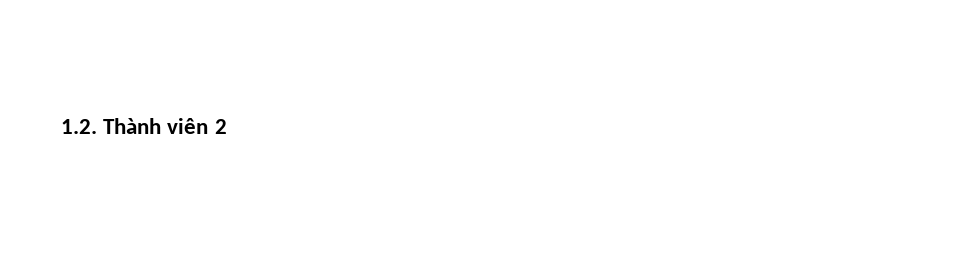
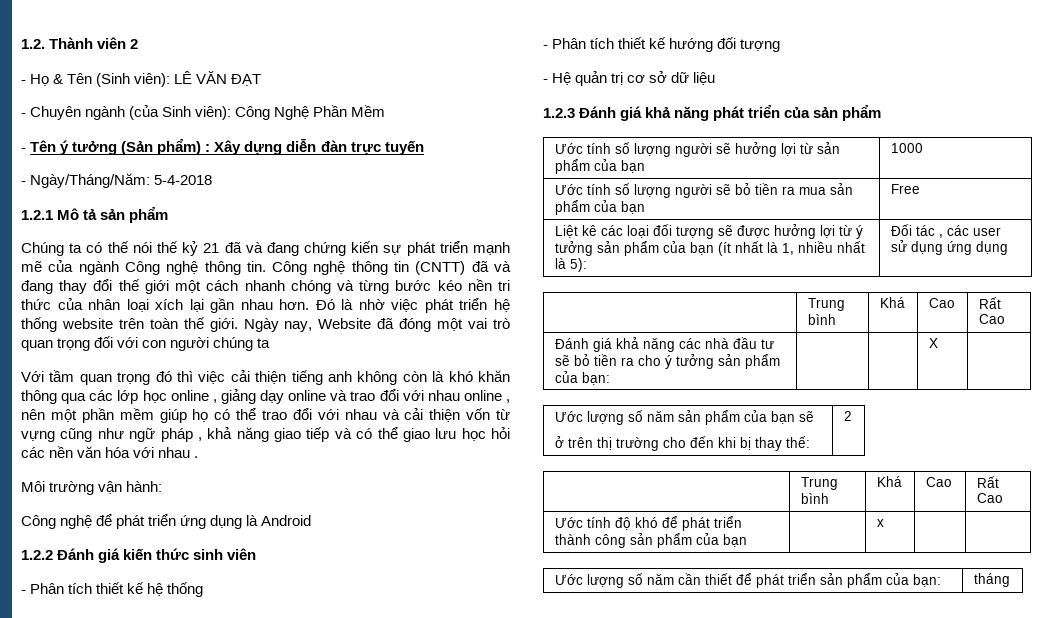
(227, 126) none -> [21,70,262,87] [21,105,386,120] [21,138,424,155] [21,173,213,188] [21,206,169,223] [21,241,510,256] [21,260,512,275] [21,279,511,294] [21,298,511,313] [21,317,510,332] [21,336,271,351] [21,370,510,385] [21,389,510,404] [21,408,510,423] [21,427,510,442] [21,446,199,458] [21,481,163,495] [21,514,312,529] [21,548,257,563] [21,582,204,597] [543,37,781,52] [543,71,716,86] [543,104,882,121] [554,142,840,157] [554,159,645,174] [890,143,923,153] [554,183,853,198] [554,200,645,215] [890,184,920,194] [554,224,863,239] [554,241,865,256] [554,258,587,272] [890,224,1001,238] [890,240,1008,255] [807,298,845,311] [807,314,836,325] [879,297,905,308] [928,298,955,308] [978,297,1001,309] [978,314,1005,324] [554,337,774,352] [554,354,780,369] [554,371,610,385] [928,338,938,348] [554,410,814,425] [554,436,810,451] [843,411,852,421] [800,477,838,490] [800,493,829,504] [876,476,902,487] [925,477,952,487] [976,476,999,488] [976,493,1003,503] [554,516,742,531] [554,533,747,548] [876,519,884,527] [554,573,941,588] [973,573,1010,587] // - Họ & Tên (Sinh viên): LÊ VĂN ĐẠT // - Chuyên ngành (của Sinh viên): Công Nghệ Phần Mềm // - Tên ý tưởng (Sản phẩm) : Xây dựng diễn đàn trực tuyến // - Ngày/Tháng/Năm: 5-4-2018 // 1.2.1 Mô tả sản phẩm // Chúng ta có thế nói thế kỷ 21 đã và đang chứng kiến sự phát triển mạnh mẽ của ngành Công nghệ thông tin. Công nghệ thông tin (CNTT) đã và đang thay đổi thế giới một cách nhanh chóng và từng bước kéo nền tri thức của nhân loại xích lại gần nhau hơn. Đó là nhờ việc phát triển hệ thống website trên toàn thế giới. Ngày nay, Website đã đóng một vai trò quan trọng đối với con người chúng ta // Với tầm quan trọng đó thì việc cải thiện tiếng anh không còn là khó khăn thông qua các lớp học online , giảng dạy online và trao đổi với nhau online , nên một phần mềm giúp họ có thể trao đổi với nhau và cải thiện vốn từ vựng cũng như ngữ pháp , khả năng giao tiếp và có thể giao lưu học hỏi các nền văn hóa với nhau . // Môi trường vận hành: // Công nghệ để phát triển ứng dụng là Android // 1.2.2 Đánh giá kiến thức sinh viên // - Phân tích thiết kế hệ thống // - Phân tích thiết kế hướng đối tượng // - Hệ quản trị cơ sở dữ liệu // 1.2.3 Đánh giá khả năng phát triển của sản phẩm // Ước tính số lượng người sẽ hưởng lợi từ sản phẩm của bạn | 1000 // Ước tính số lượng người sẽ bỏ tiền ra mua sản phẩm của bạn | Free // Liệt kê các loại đối tượng sẽ được hưởng lợi từ ý tưởng sản phẩm của bạn (ít nhất là 1, nhiều nhất là 5): | Đối tác , các user sử dụng ứng dụng // | Trung bình | Khá | Cao | Rất Cao // Đánh giá khả năng các nhà đầu tư sẽ bỏ tiền ra cho ý tưởng sản phẩm của bạn: | | | X | // Ước lượng số năm sản phẩm của bạn sẽ // ở trên thị trường cho đến khi bị thay thế: | 2 // | Trung bình | Khá | Cao | Rất Cao // Ước tính độ khó để phát triển thành công sản phẩm của bạn | | x | | // Ước lượng số năm cần thiết để phát triển sản phẩm của bạn: | tháng

